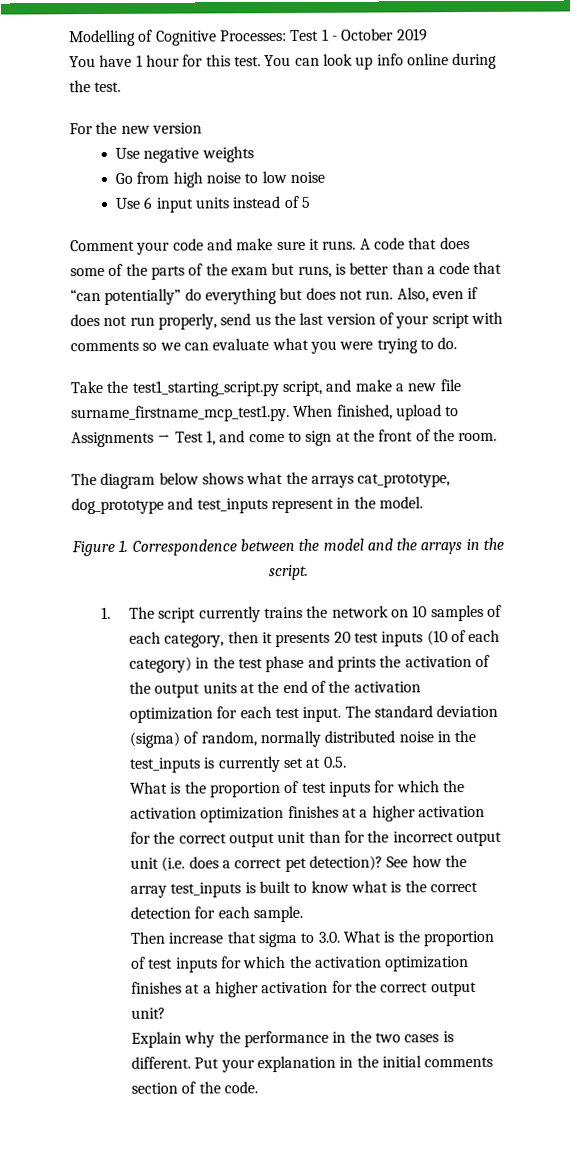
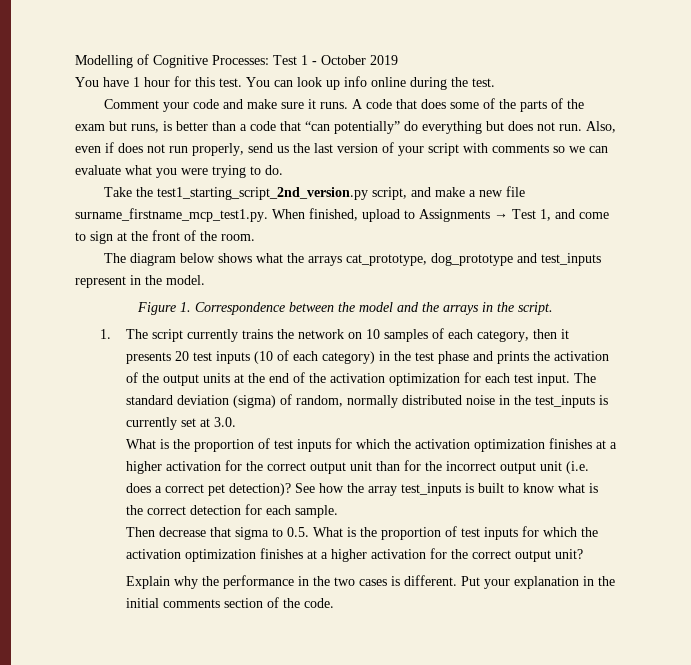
[69,121,202,135] [115,146,254,163] [115,171,326,188] [115,195,312,213] // For the new version // Use negative weights // Go from high noise to low noise // Use 6 input units instead of 5 -> (495, 82) none
[131,380,280,397] test1_starting_script.py -> [157,187,369,200] test1_starting_script_2nd_version.py
[322,756,347,768] 0.5. -> [213,417,236,427] 3.0.
[168,932,224,944] increase -> [158,527,206,537] decrease
[317,931,340,943] 3.0. -> [286,527,309,537] 0.5.

